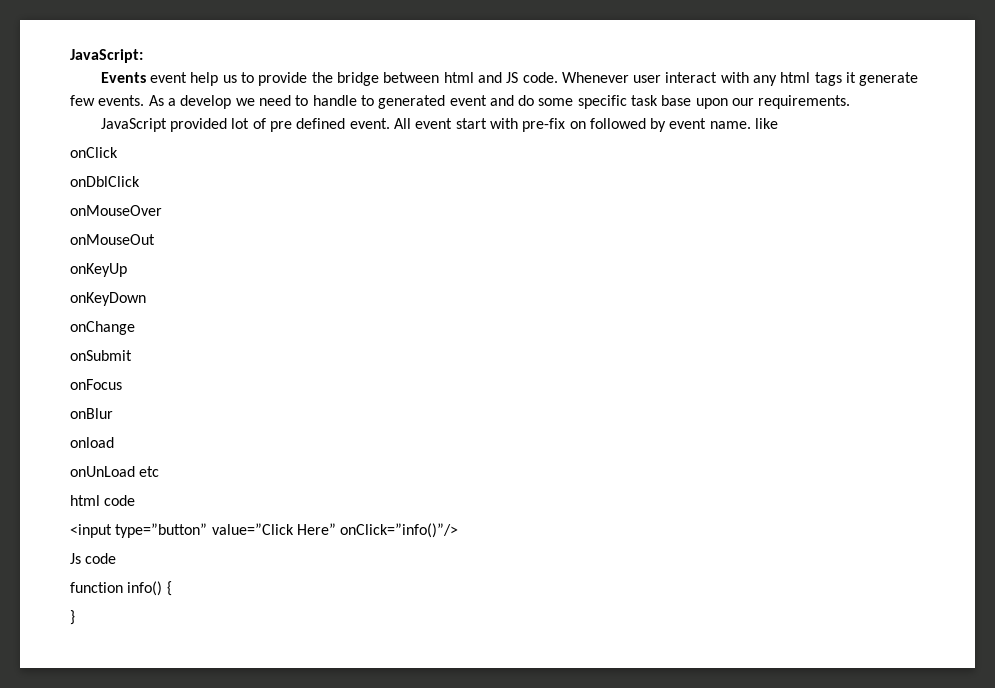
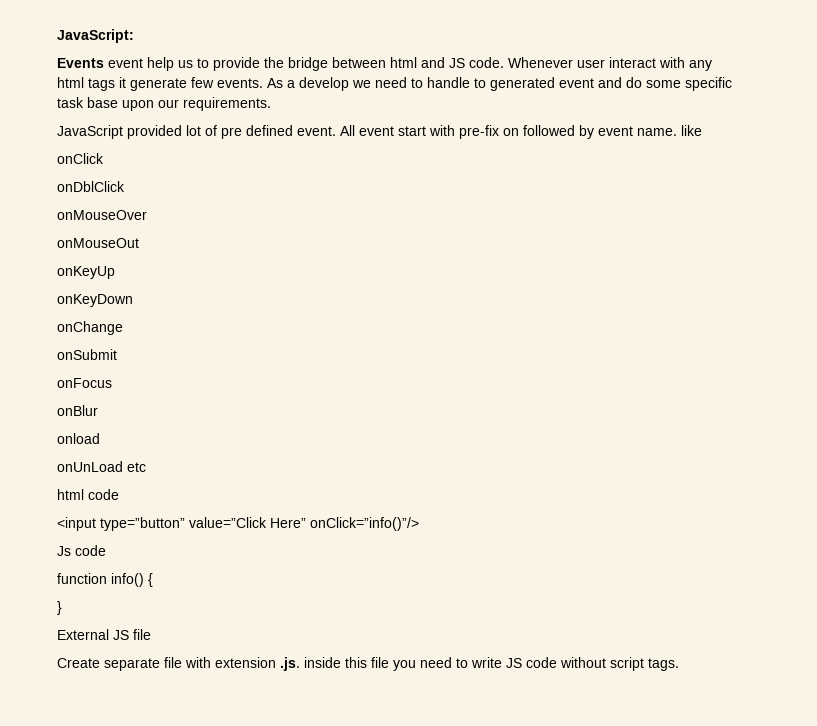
(75, 617) none -> [57,629,151,640] [57,657,679,671] // External JS file // Create separate file with extension .js. inside this file you need to write JS code without script tags.

